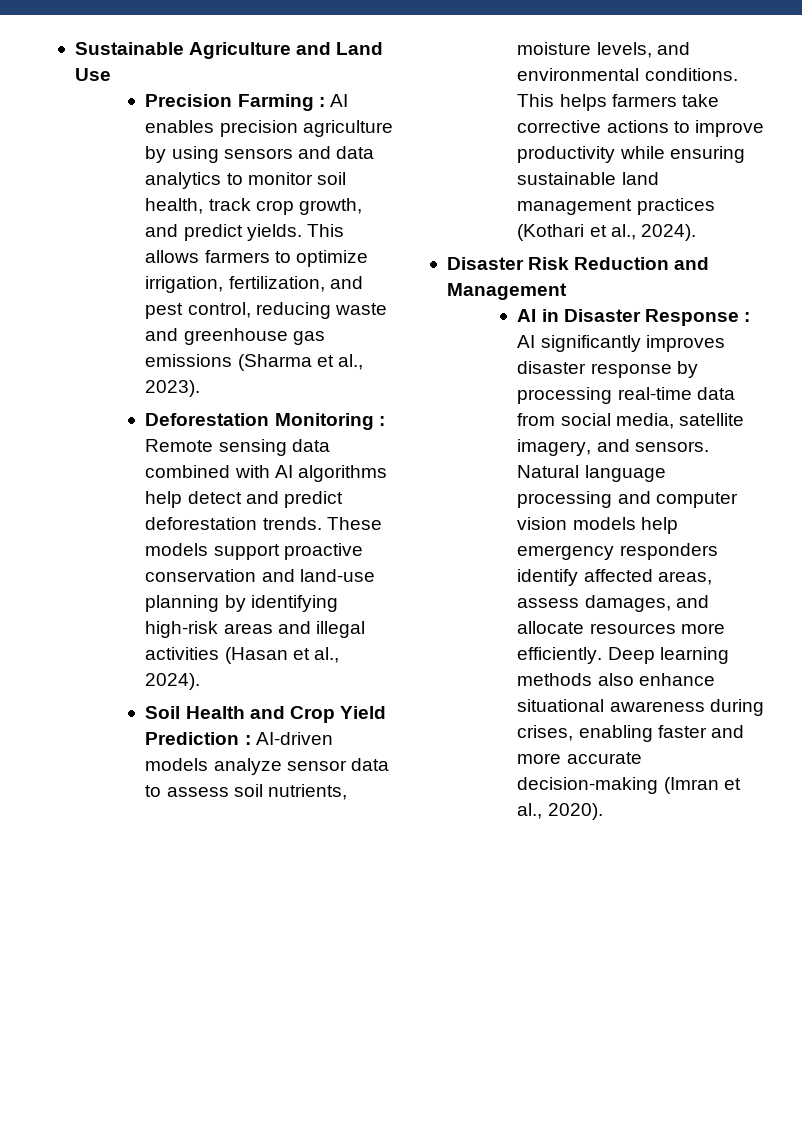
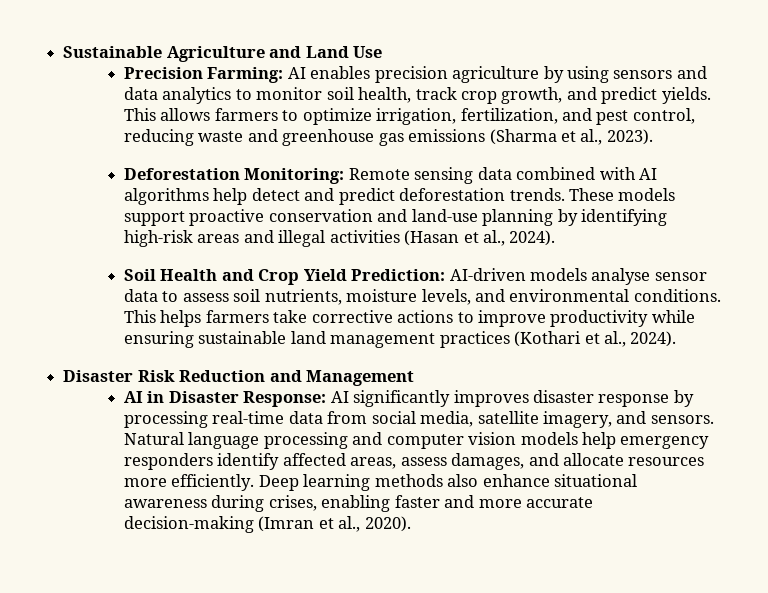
[237,94,325,111] Farming : -> [207,67,284,83] Farming:
[274,413,385,430] Monitoring : -> [244,168,345,184] Monitoring:
[145,732,251,745] Prediction : -> [351,269,446,281] Prediction:
[213,758,282,775] analyze -> [591,268,651,285] analyse
[644,309,750,326] Response : -> [243,391,327,407] Response:

